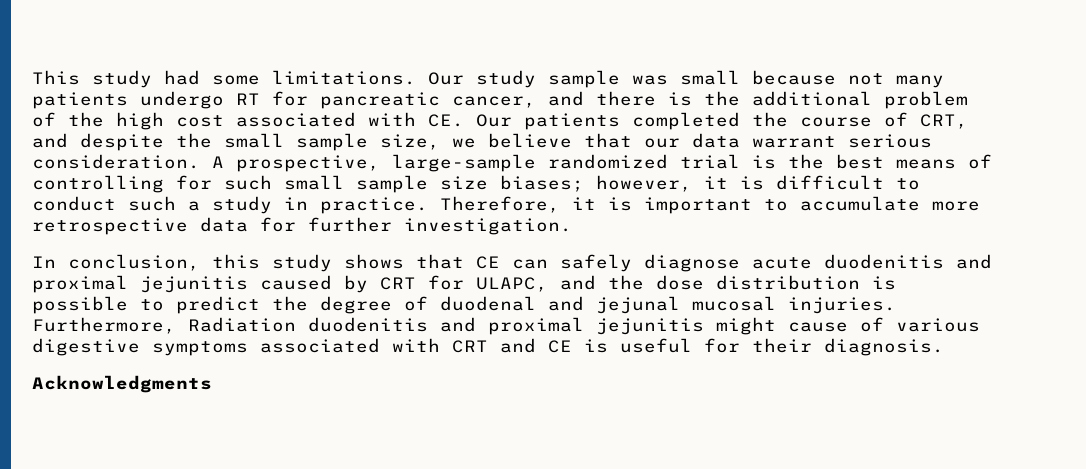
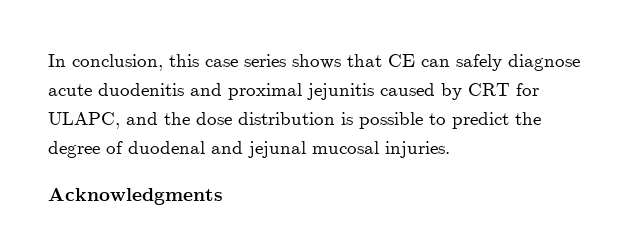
[32,70,944,88] [32,91,968,109] [32,112,968,130] [32,133,932,151] [32,154,992,172] [32,175,920,193] [32,196,980,214] [32,217,572,235] This study had some limitations. Our study sample was small because not many patients undergo RT for pancreatic cancer, and there is the additional problem of the high cost associated with CE. Our patients completed the course of CRT, and despite the small sample size, we believe that our data warrant serious consideration. A prospective, large-sample randomized trial is the best means of controlling for such small sample size biases; however, it is difficult to conduct such a study in practice. Therefore, it is important to accumulate more retrospective data for further investigation. // -> (48, 60) none
[272,254,332,272] study -> [205,54,286,67] case series
[32,317,980,335] [32,338,944,356] Furthermore, Radiation duodenitis and proximal jejunitis might cause of various digestive symptoms associated with CRT and CE is useful for their diagnosis. -> (450, 149) none

